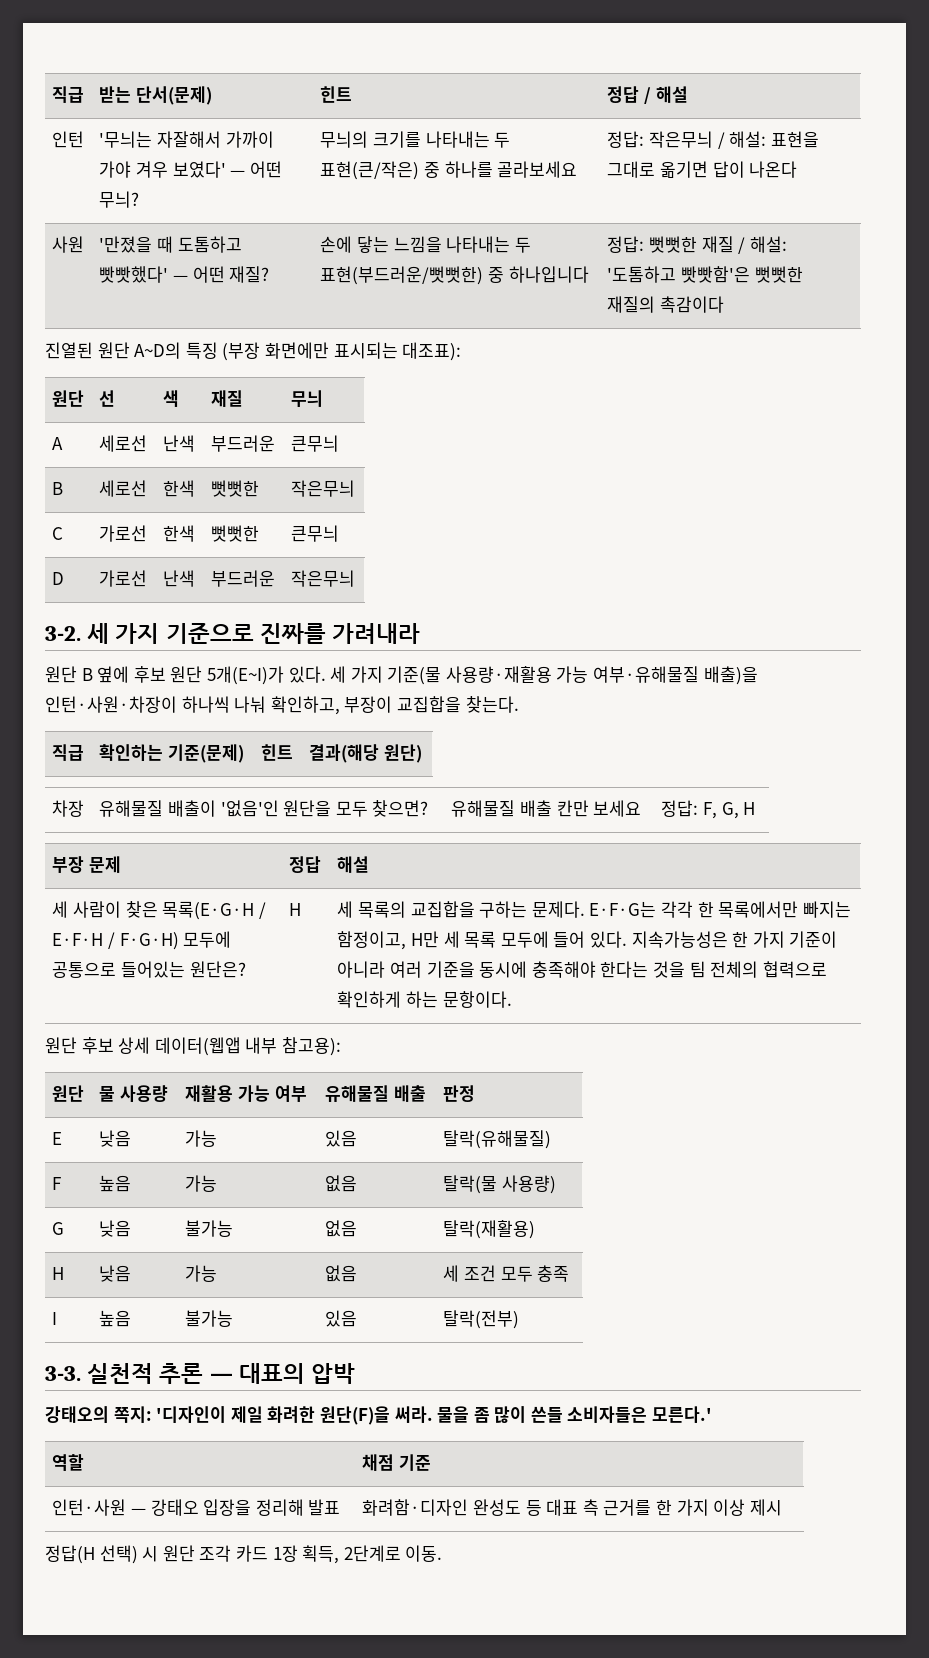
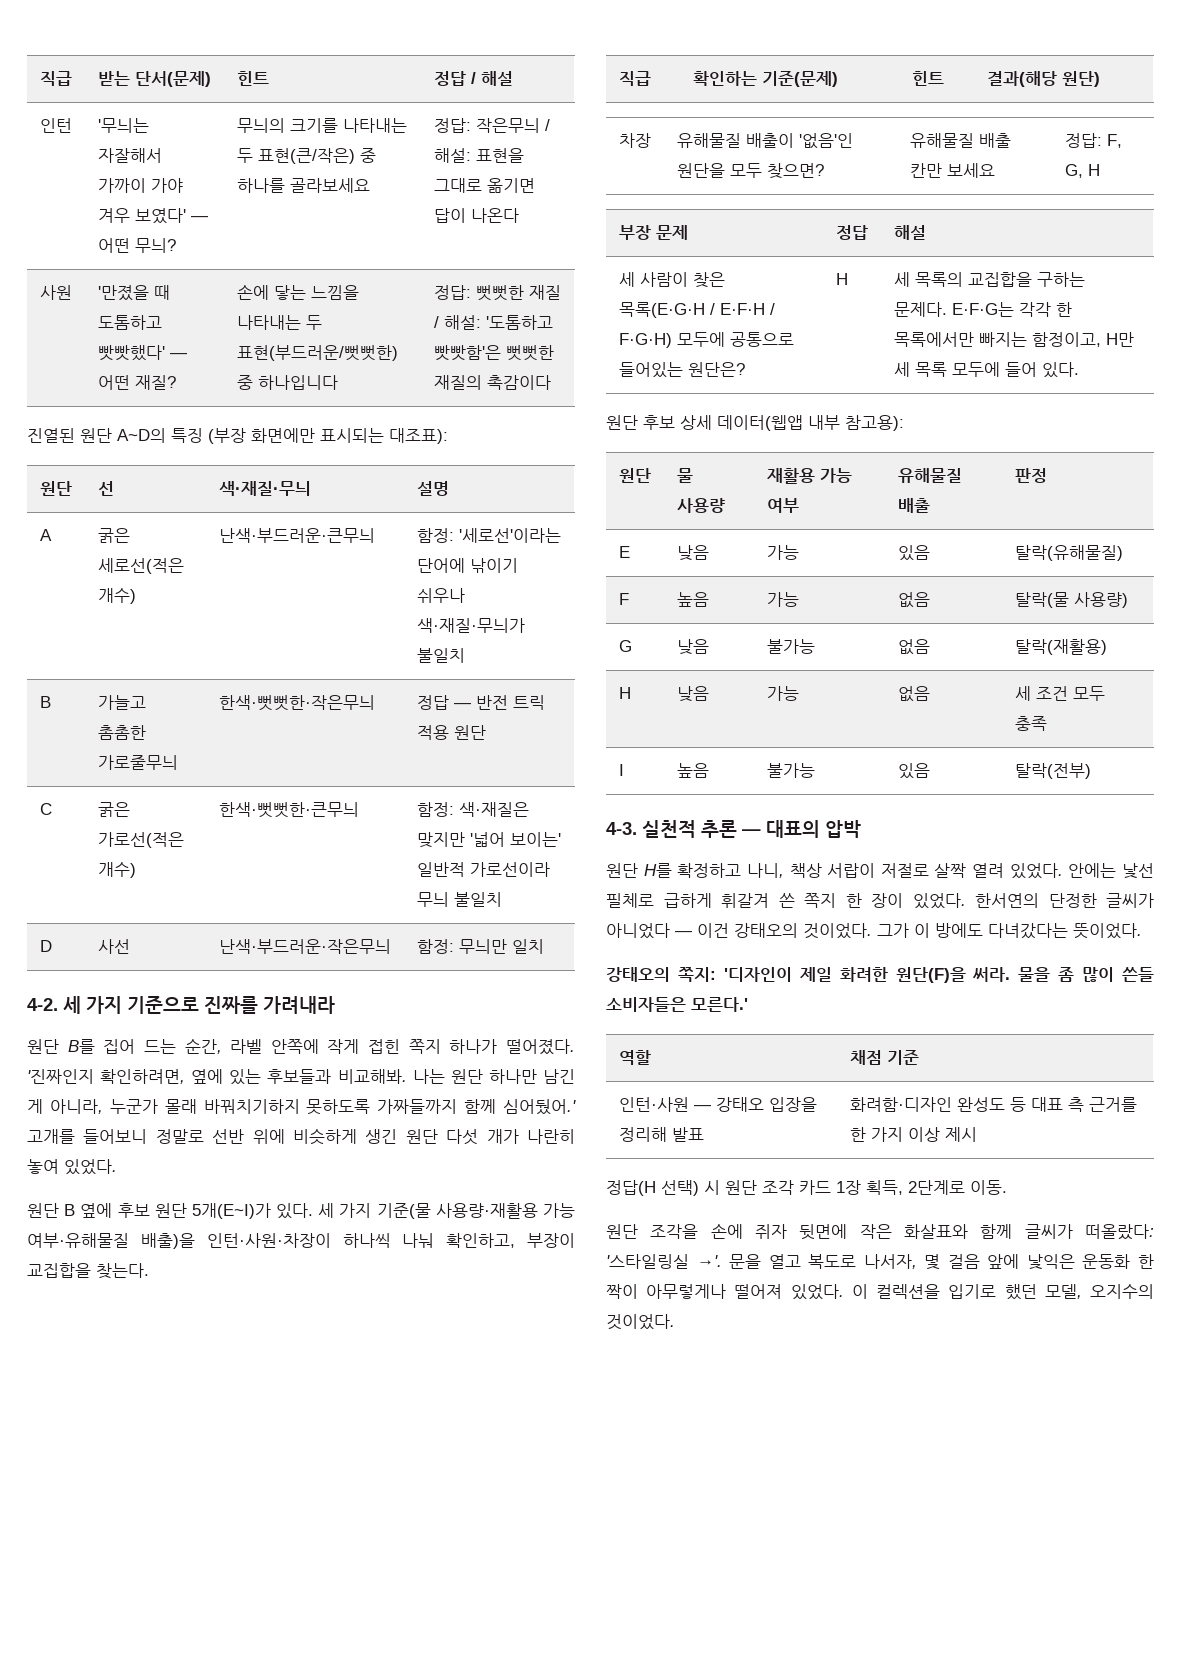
[163,390,180,407] [211,390,244,407] [291,390,324,407] [52,437,64,450] [99,435,148,452] [163,435,196,452] [211,435,276,452] [291,435,340,452] [52,482,64,495] [99,480,148,497] [163,480,196,497] [211,480,260,497] [291,480,356,497] [52,527,64,540] [99,525,148,542] [163,525,196,542] [211,525,260,542] [291,525,340,542] [52,572,65,585] [99,570,148,587] [163,570,196,587] [211,570,276,587] [291,570,356,587] [45,626,81,641] 색 | 재질 | 무늬 // A | 세로선 | 난색 | 부드러운 | 큰무늬 // B | 세로선 | 한색 | 뻣뻣한 | 작은무늬 // C | 가로선 | 한색 | 뻣뻣한 | 큰무늬 // D | 가로선 | 난색 | 부드러운 | 작은무늬 // 3-2. -> [218,481,311,496] [416,481,449,496] [39,529,52,541] [97,528,130,543] [97,558,184,574] [97,588,136,604] [218,528,375,543] [416,528,561,543] [416,558,518,573] [416,588,465,603] [416,618,525,633] [416,648,465,663] [39,696,51,708] [97,695,146,710] [97,725,146,740] [97,755,178,770] [218,695,375,711] [416,695,545,710] [416,725,486,740] [39,803,52,815] [97,802,130,817] [97,832,184,848] [97,862,136,878] [218,802,359,818] [416,802,529,817] [416,832,561,848] [416,862,550,877] [416,892,502,907] [39,940,52,952] [97,939,130,954] [218,939,391,954] [416,939,544,954] [27,998,58,1011] 색·재질·무늬 | 설명 // A | 굵은 세로선(적은 개수) | 난색·부드러운·큰무늬 | 함정: '세로선'이라는 단어에 낚이기 쉬우나 색·재질·무늬가 불일치 // B | 가늘고 촘촘한 가로줄무늬 | 한색·뻣뻣한·작은무늬 | 정답 — 반전 트릭 적용 원단 // C | 굵은 가로선(적은 개수) | 한색·뻣뻣한·큰무늬 | 함정: 색·재질은 맞지만 '넓어 보이는' 일반적 가로선이라 무늬 불일치 // D | 사선 | 난색·부드러운·작은무늬 | 함정: 무늬만 일치 // 4-2.
(421, 633) none -> [27,1038,575,1055] [27,1069,575,1085] [27,1099,576,1115] [27,1128,575,1145] [27,1159,117,1175] // 원단 B를 집어 드는 순간, 라벨 안쪽에 작게 접힌 쪽지 하나가 떨어졌다. '진짜인지 확인하려면, 옆에 있는 후보들과 비교해봐. 나는 원단 하나만 남긴 게 아니라, 누군가 몰래 바꿔치기하지 못하도록 가짜들까지 함께 심어뒀어.' 고개를 들어보니 정말로 선반 위에 비슷하게 생긴 원단 다섯 개가 나란히 놓여 있었다.
[631,931,838,948] [337,961,827,978] [337,991,512,1008] 지속가능성은 한 가지 기준이 아니라 여러 기준을 동시에 충족해야 한다는 것을 팀 전체의 협력으로 확인하게 하는 문항이다. -> (1079, 370) none
[45,1366,81,1381] 3-3. -> [606,822,637,835] 4-3.
(356, 1373) none -> [606,863,1154,879] [606,893,1154,909] [606,923,1142,939] // 원단 H를 확정하고 나니, 책상 서랍이 저절로 살짝 열려 있었다. 안에는 낯선 필체로 급하게 휘갈겨 쓴 쪽지 한 장이 있었다. 한서연의 단정한 글씨가 아니었다 — 이건 강태오의 것이었다. 그가 이 방에도 다녀갔다는 뜻이었다.
(443, 1553) none -> [606,1223,1154,1240] [606,1254,1154,1270] [606,1284,1154,1300] [606,1314,675,1330] // 원단 조각을 손에 쥐자 뒷면에 작은 화살표와 함께 글씨가 떠올랐다: '스타일링실 →'. 문을 열고 복도로 나서자, 몇 걸음 앞에 낯익은 운동화 한 짝이 아무렇게나 떨어져 있었다. 이 컬렉션을 입기로 했던 모델, 오지수의 것이었다.

